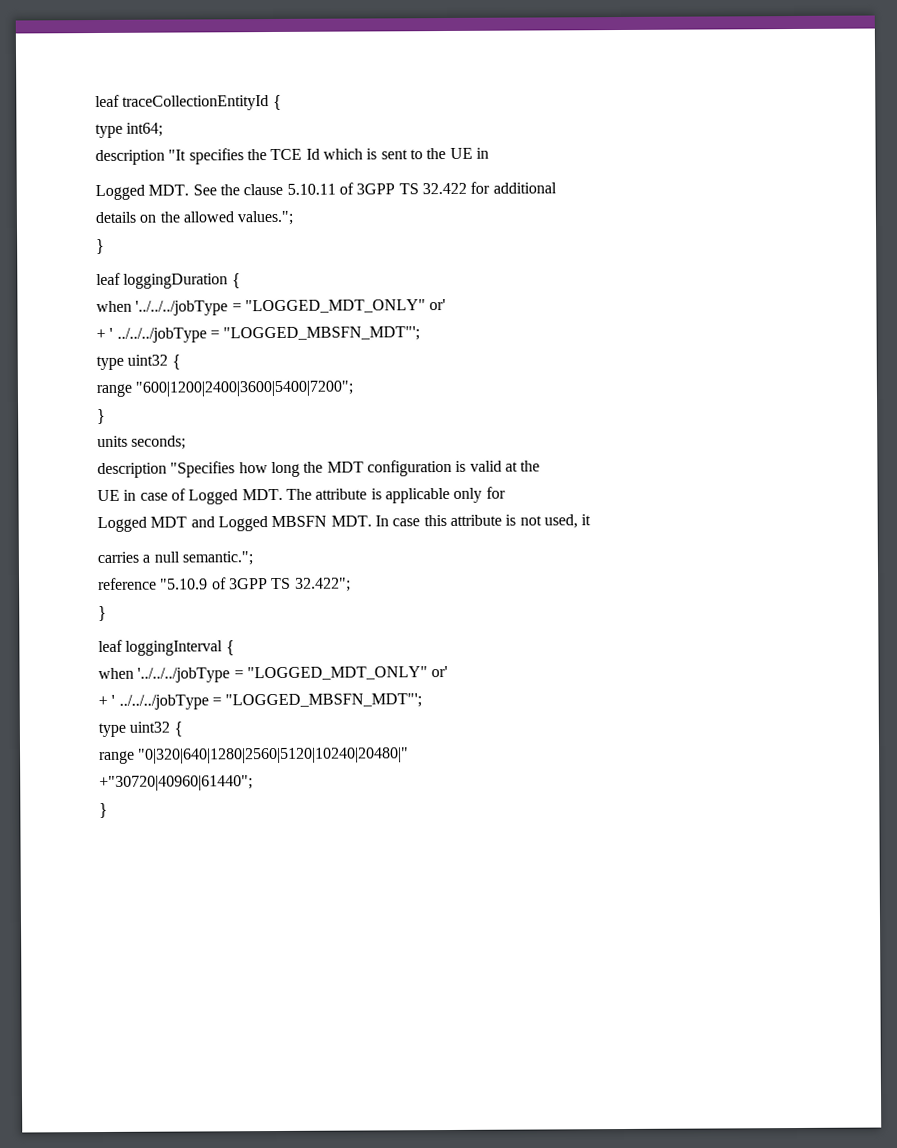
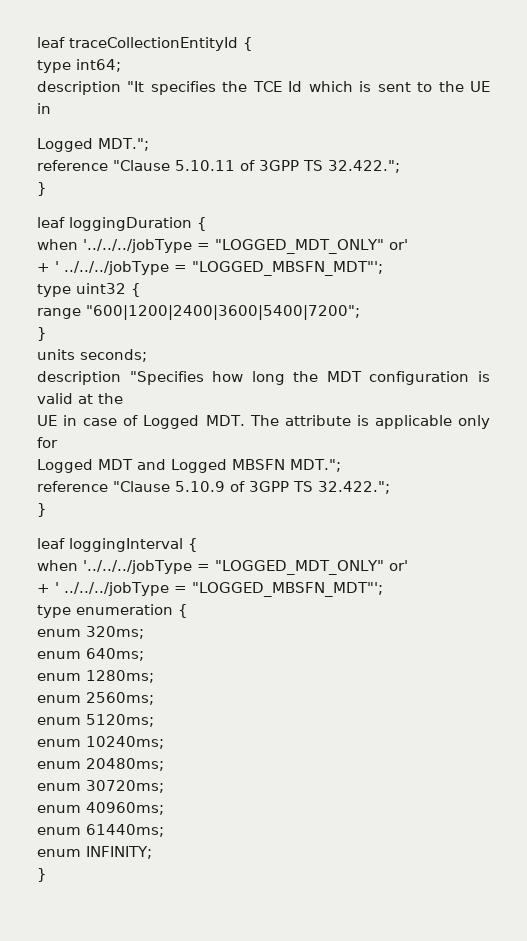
[148,181,557,196] [95,210,294,226] MDT. See the clause 5.10.11 of 3GPP TS 32.422 for additional // details on the allowed values."; -> [98,138,149,151] [37,160,400,173] MDT."; // reference "Clause 5.10.11 of 3GPP TS 32.422.";
[330,514,592,529] [97,551,253,566] [98,577,351,592] MDT. In case this attribute is not used, it // carries a null semantic."; // reference "5.10.9 of 3GPP TS 32.422"; -> [290,459,341,472] [37,481,390,494] MDT."; // reference "Clause 5.10.9 of 3GPP TS 32.422.";
[129,721,183,737] [99,747,410,765] [99,775,253,792] uint32 { // range "0|320|640|1280|2560|5120|10240|20480|" // +"30720|40960|61440"; -> [76,604,188,618] [37,626,144,639] [37,648,144,661] [37,670,154,683] [37,692,154,705] [37,714,154,727] [37,736,164,749] [37,758,164,771] [37,780,164,793] [37,802,164,815] [37,824,164,837] [37,846,152,859] enumeration { // enum 320ms; // enum 640ms; // enum 1280ms; // enum 2560ms; // enum 5120ms; // enum 10240ms; // enum 20480ms; // enum 30720ms; // enum 40960ms; // enum 61440ms; // enum INFINITY;

